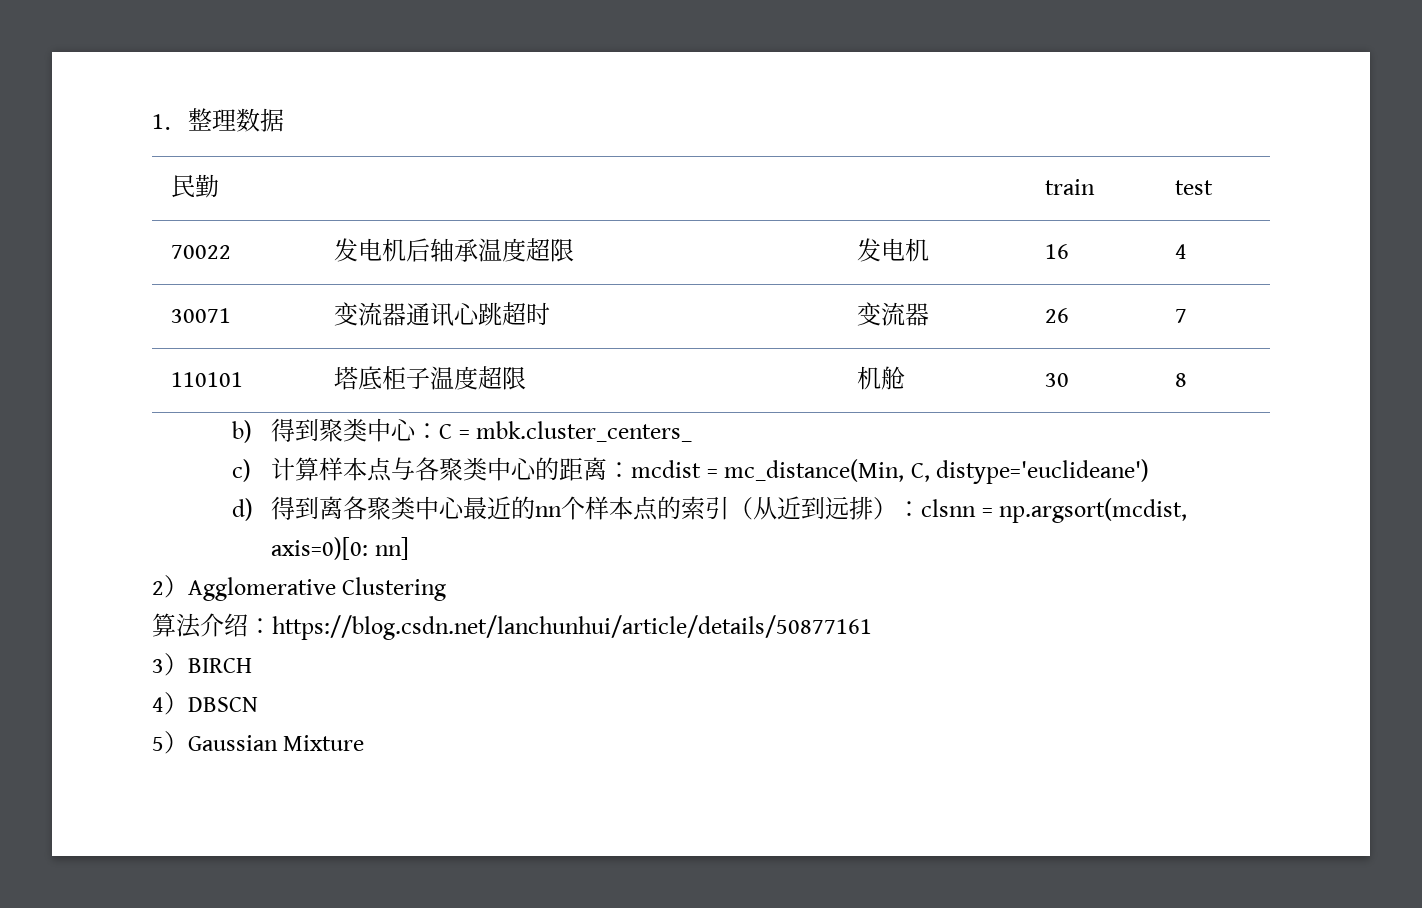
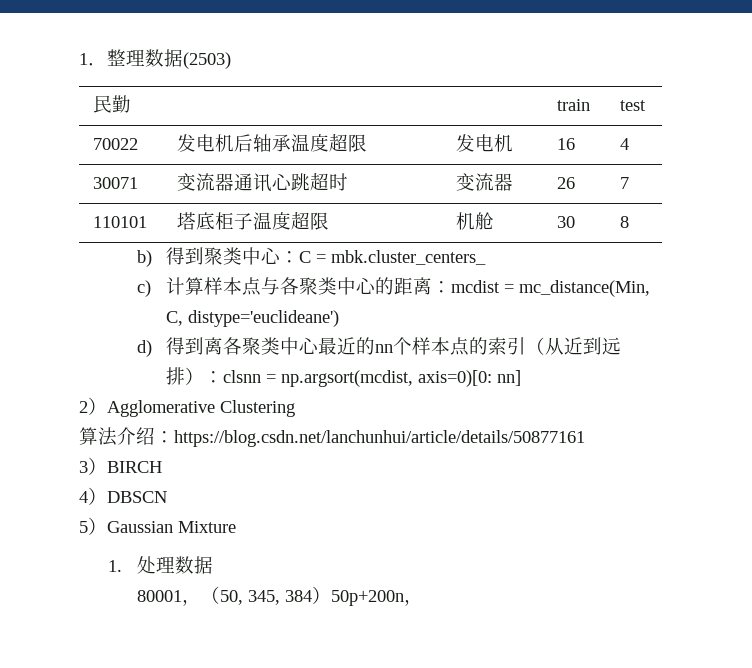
(284, 120) none -> [183,52,231,69] (2503)
(365, 743) none -> [108,556,214,574] [137,586,424,606] // 1.处理数据 // 80001，（50, 345, 384）50p+200n，

